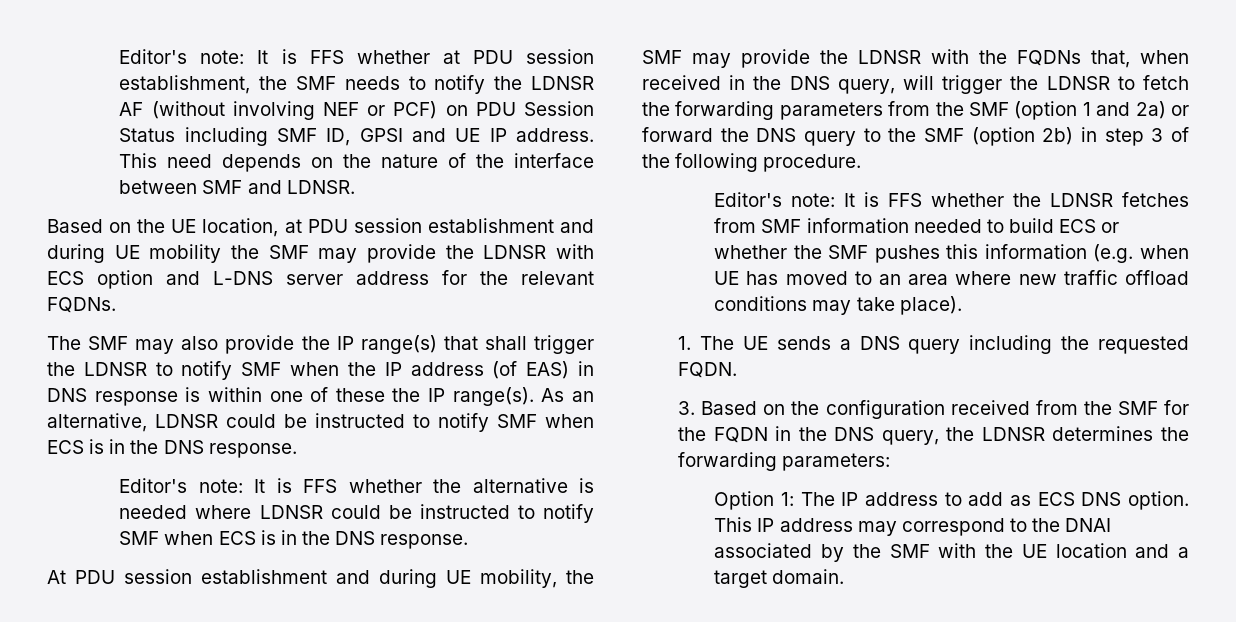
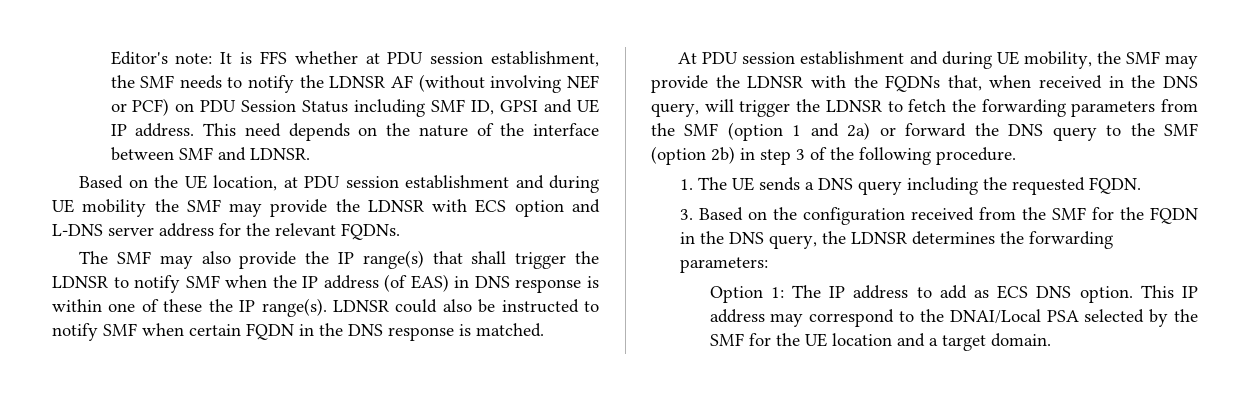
[541,388,594,402] [47,413,594,432] [47,439,297,458] [119,478,594,493] [119,504,594,523] [119,530,469,549] As an alternative, LDNSR could be instructed to notify SMF when ECS is in the DNS response. // Editor's note: It is FFS whether the alternative is needed where LDNSR could be instructed to notify SMF when ECS is in the DNS response. -> [332,299,600,313] [52,323,544,341] LDNSR could also be instructed to notify SMF when certain FQDN in the DNS response is matched.
[714,192,1189,207] [714,218,1120,233] [714,244,1189,263] [714,270,1189,285] [714,296,962,315] // Editor's note: It is FFS whether the LDNSR fetches from SMF information needed to build ECS or whether the SMF pushes this information (e.g. when UE has moved to an area where new traffic offload conditions may take place). -> (1016, 156) none
[1065,518,1112,532] [714,543,813,558] DNAI associated -> [949,309,1145,324] DNAI/Local PSA selected
[938,543,977,558] with -> [748,333,771,346] for

